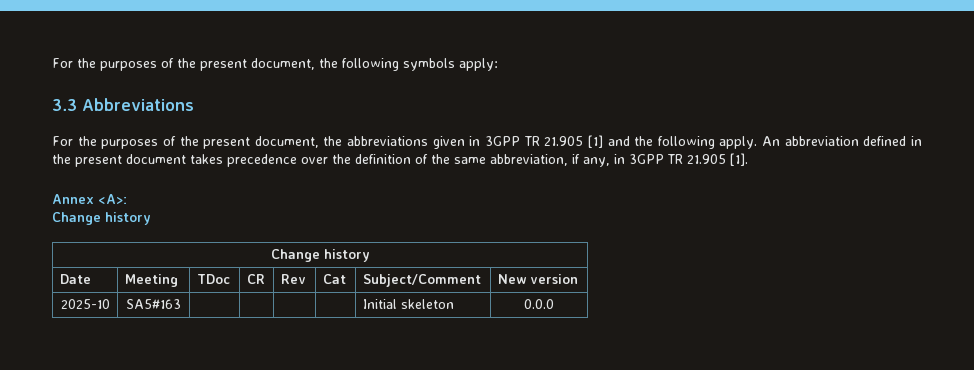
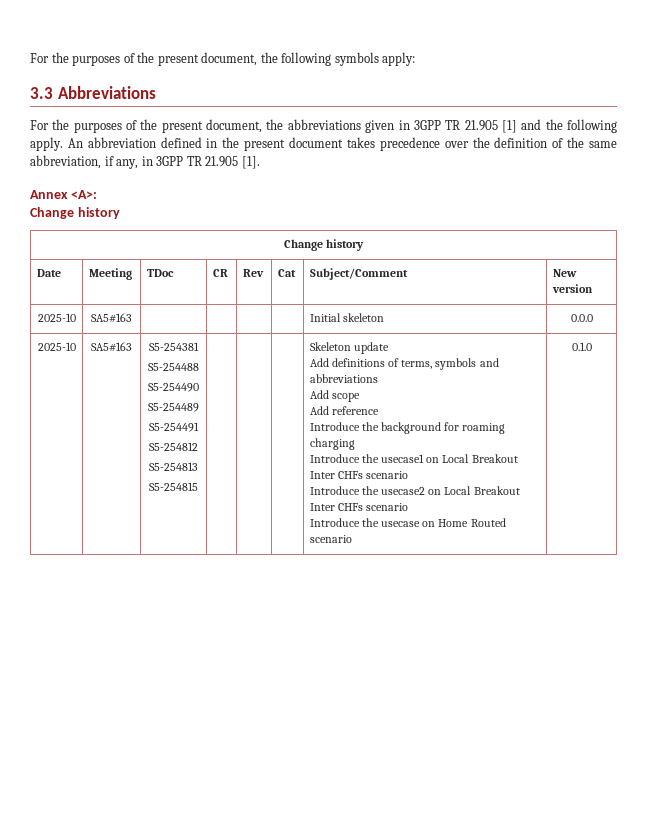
(554, 304) none -> [37,342,76,351] [91,342,132,352] [149,342,199,351] [148,363,199,371] [148,383,199,392] [148,403,199,412] [149,422,199,432] [149,442,198,451] [149,462,198,471] [149,482,198,491] [309,342,390,354] [309,358,499,370] [309,374,378,383] [309,390,361,402] [309,406,380,415] [309,422,506,434] [309,438,355,450] [309,454,518,463] [309,471,409,479] [309,486,520,495] [309,503,409,511] [309,518,506,527] [309,535,352,543] [571,342,592,351] // 2025-10 | SA5#163 | S5-254381 // S5-254488 // S5-254490 // S5-254489 // S5-254491 // S5-254812 // S5-254813 // S5-254815 | | | | Skeleton update // Add definitions of terms, symbols and abbreviations // Add scope // Add reference // Introduce the background for roaming charging // Introduce the usecase1 on Local Breakout Inter CHFs scenario // Introduce the usecase2 on Local Breakout Inter CHFs scenario // Introduce the usecase on Home Routed scenario | 0.1.0

